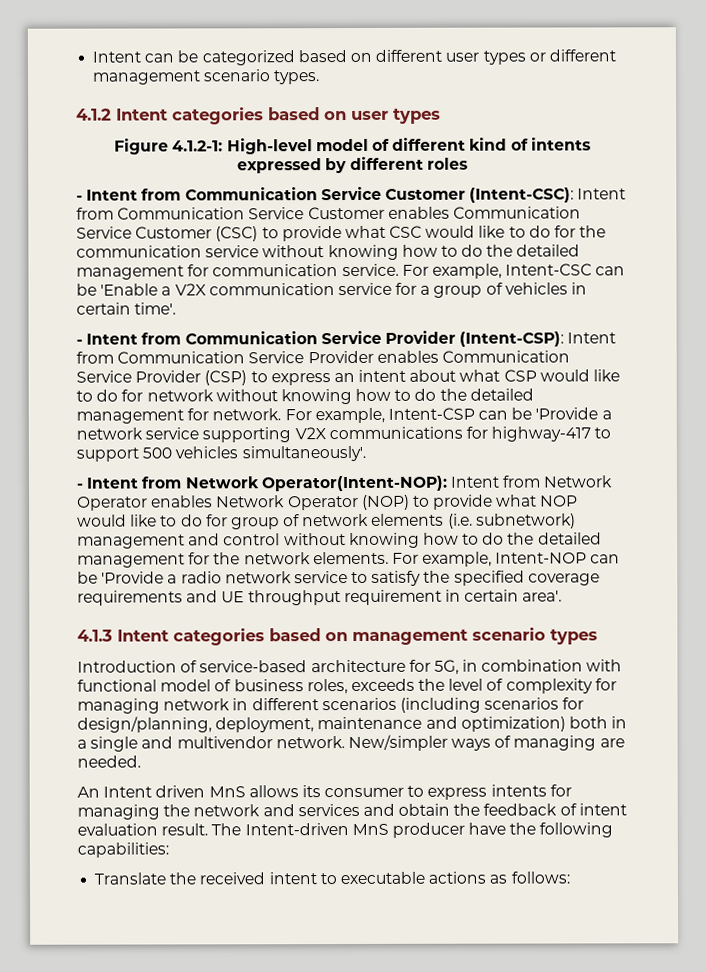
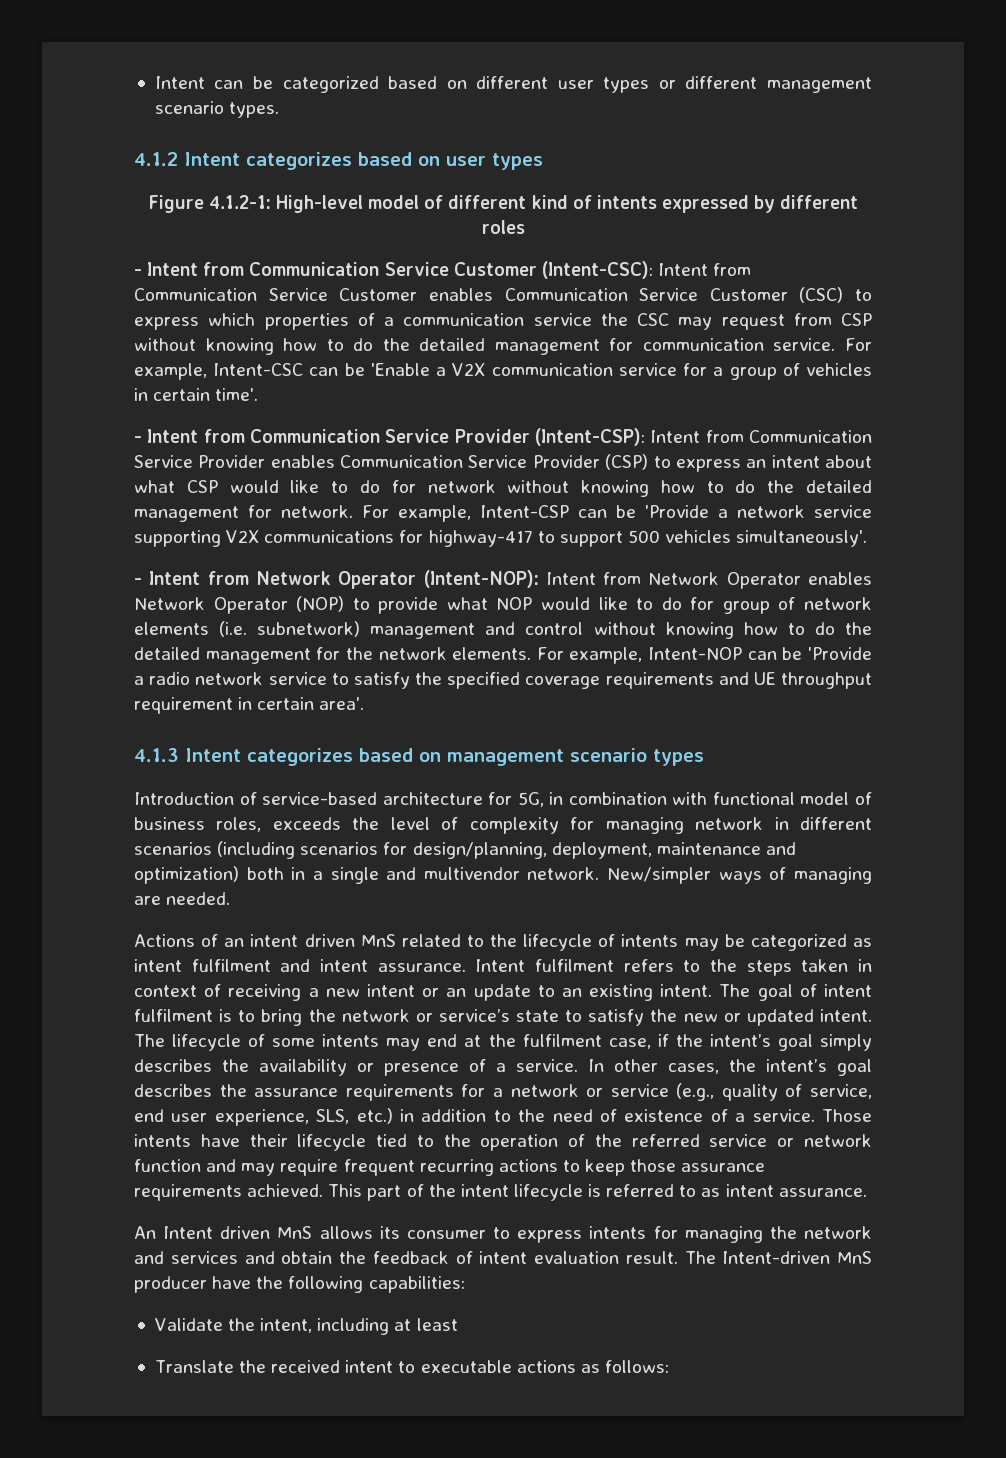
[172,107,264,125] categories -> [246,152,352,170] categorizes
[281,225,607,242] [76,245,260,258] provide what CSC would like to do for the communication service -> [134,313,872,330] express which properties of a communication service the CSC may request from CSP
[260,475,448,492] Operator(Intent-NOP): -> [338,570,539,589] Operator (Intent-NOP):
[173,628,265,646] categories -> [247,748,353,766] categorizes
(141, 761) none -> [134,934,872,951] [134,959,872,976] [134,984,872,1001] [134,1009,872,1026] [134,1034,873,1051] [134,1059,872,1076] [134,1083,872,1101] [134,1108,872,1126] [134,1134,872,1151] [134,1159,766,1176] [134,1184,867,1201] // Actions of an intent driven MnS related to the lifecycle of intents may be categorized as intent fulfilment and intent assurance. Intent fulfilment refers to the steps taken in context of receiving a new intent or an update to an existing intent. The goal of intent fulfilment is to bring the network or service’s state to satisfy the new or updated intent. The lifecycle of some intents may end at the fulfilment case, if the intent’s goal simply describes the availability or presence of a service. In other cases, the intent’s goal describes the assurance requirements for a network or service (e.g., quality of service, end user experience, SLS, etc.) in addition to the need of existence of a service. Those intents have their lifecycle tied to the operation of the referred service or network function and may require frequent recurring actions to keep those assurance requirements achieved. This part of the intent lifecycle is referred to as intent assurance.
(169, 850) none -> [154,1318,458,1335] // Validate the intent, including at least

